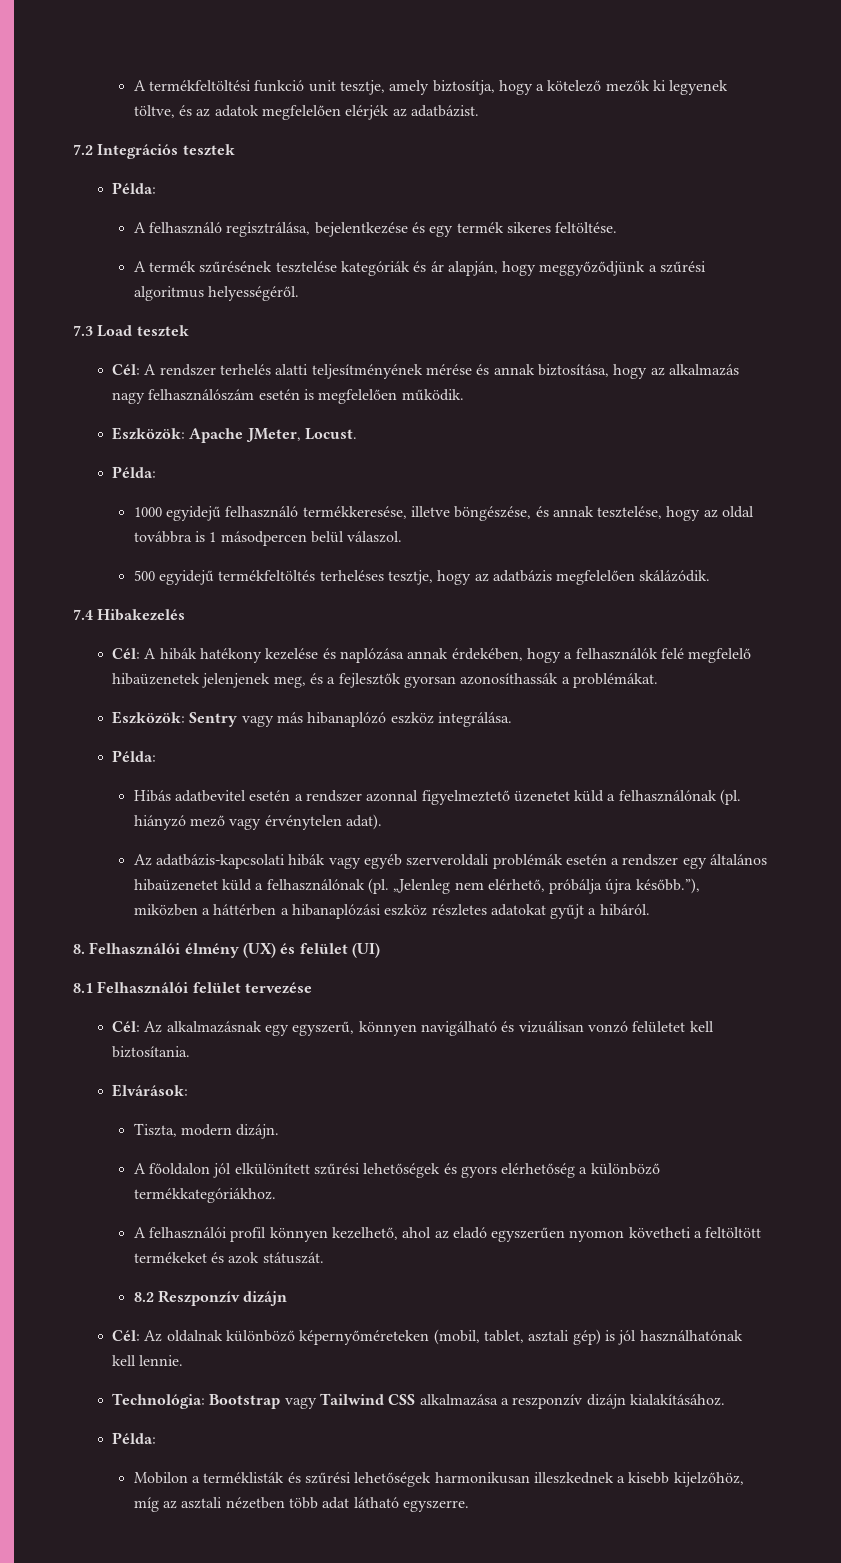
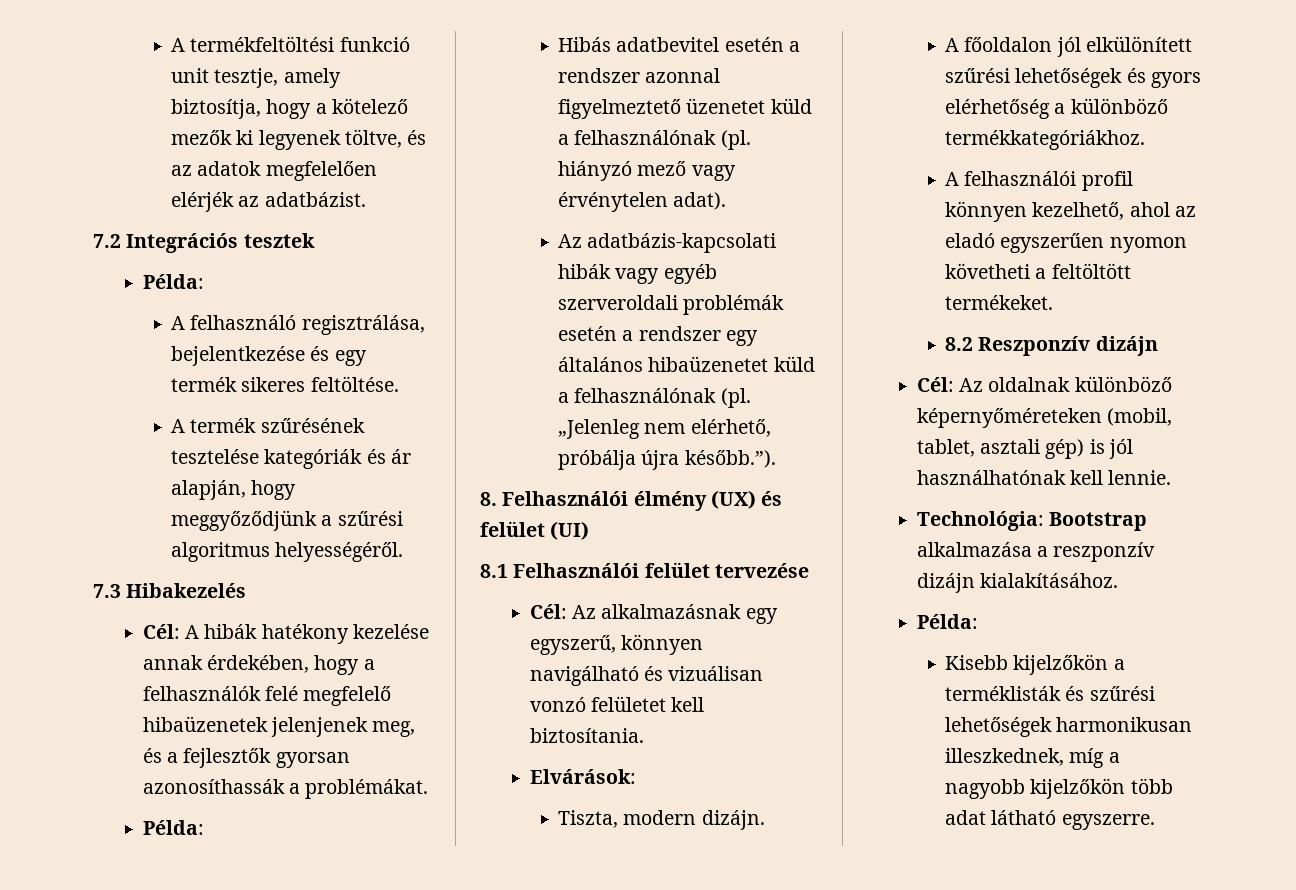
[97,325,189,337] [112,364,739,379] [112,389,464,404] [112,427,358,443] [112,466,157,478] [133,506,755,521] [133,531,403,546] [133,570,711,585] [73,609,93,620] Load tesztek // Cél: A rendszer terhelés alatti teljesítményének mérése és annak biztosítása, hogy az alkalmazás nagy felhasználószám esetén is megfelelően működik. // Eszközök: Apache JMeter, Locust. // Példa: // 1000 egyidejű felhasználó termékkeresése, illetve böngészése, és annak tesztelése, hogy az oldal továbbra is 1 másodpercen belül válaszol. // 500 egyidejű termékfeltöltés terheléses tesztje, hogy az adatbázis megfelelően skálázódik. // 7.4 -> (121, 591) none
[322,648,405,663] és naplózása -> (429, 631) none
[112,711,513,727] // Eszközök: Sentry vagy más hibanaplózó eszköz integrálása. -> (429, 789) none
[635,878,700,894] [133,904,650,919] később.”), miközben a háttérben a hibanaplózási eszköz részletes adatokat gyűjt a hibáról. -> [684,450,776,468] később.”).
[133,1252,324,1264] termékeket és azok státuszát. -> [945,295,1054,310] termékeket.
[284,1393,416,1409] vagy Tailwind CSS -> (1148, 521) none
[133,1472,188,1484] Mobilon -> [945,654,1109,675] Kisebb kijelzőkön
[533,1472,744,1487] [133,1497,285,1512] illeszkednek a kisebb kijelzőhöz, míg az asztali nézetben -> [945,748,1120,768] [945,778,1126,799] illeszkednek, míg a nagyobb kijelzőkön

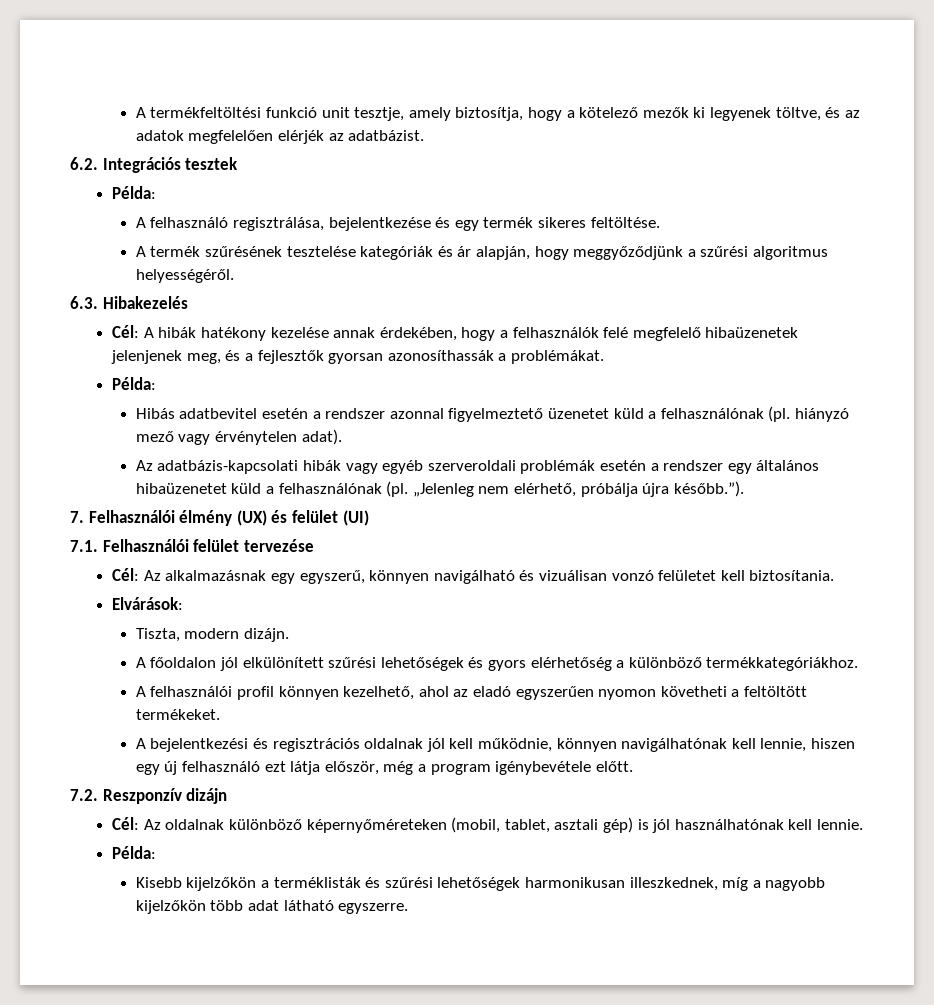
[93,234,121,248] 7.2 -> [70,157,98,170] 6.2.
[93,584,121,598] 7.3 -> [70,296,98,309] 6.3.
[480,492,497,506] 8. -> [70,511,84,523] 7.
[480,564,508,578] 8.1 -> [70,540,98,552] 7.1.
[945,337,974,351] 8.2 -> [135,738,855,752] [135,761,633,775] [70,789,98,801] A bejelentkezési és regisztrációs oldalnak jól kell működnie, könnyen navigálhatónak kell lennie, hiszen egy új felhasználó ezt látja először, még a program igénybevétele előtt. // 7.2.
[916,511,1148,531] [916,542,1156,562] [916,573,1119,593] // Technológia: Bootstrap alkalmazása a reszponzív dizájn kialakításához. -> (863, 824) none

